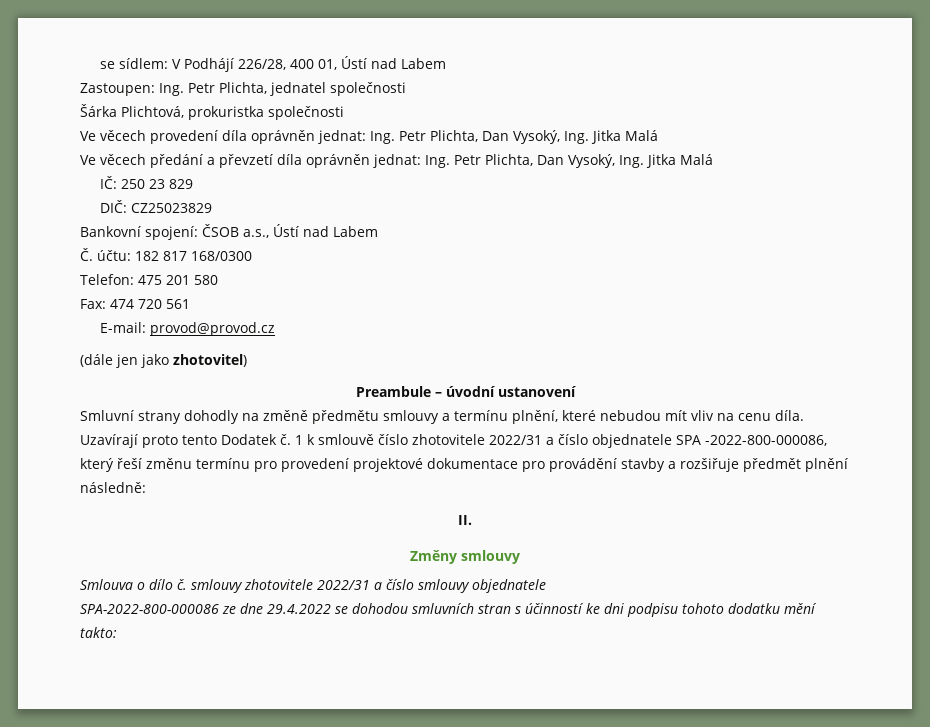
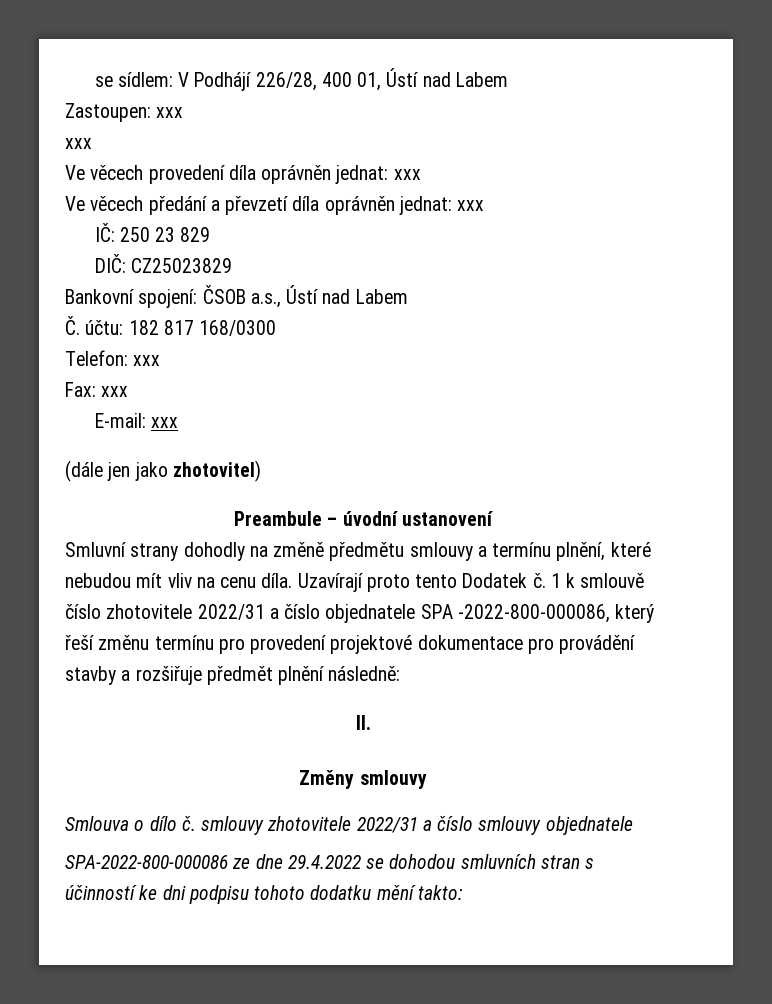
[159,82,406,96] [80,104,344,120] Ing. Petr Plichta, jednatel společnosti // Šárka Plichtová, prokuristka společnosti -> [156,107,184,118] [65,138,92,149] xxx // xxx
[370,130,658,144] Ing. Petr Plichta, Dan Vysoký, Ing. Jitka Malá -> [393,169,421,180] xxx
[425,154,713,168] Ing. Petr Plichta, Dan Vysoký, Ing. Jitka Malá -> [457,200,485,211] xxx
[137,275,218,285] [80,299,190,309] 475 201 580 // Fax: 474 720 561 -> [133,355,161,366] [65,382,129,397] xxx // Fax: xxx
[150,322,276,336] provod@provod.cz -> [150,417,178,428] xxx

